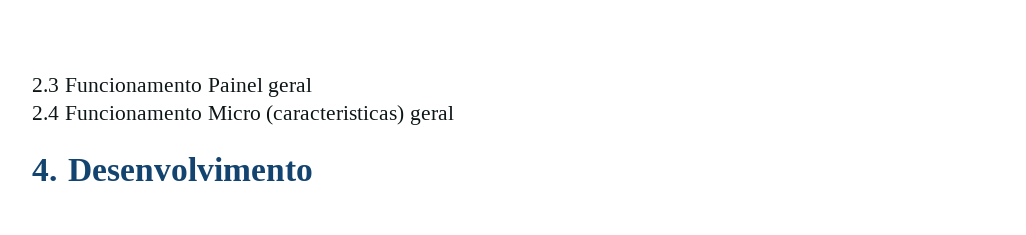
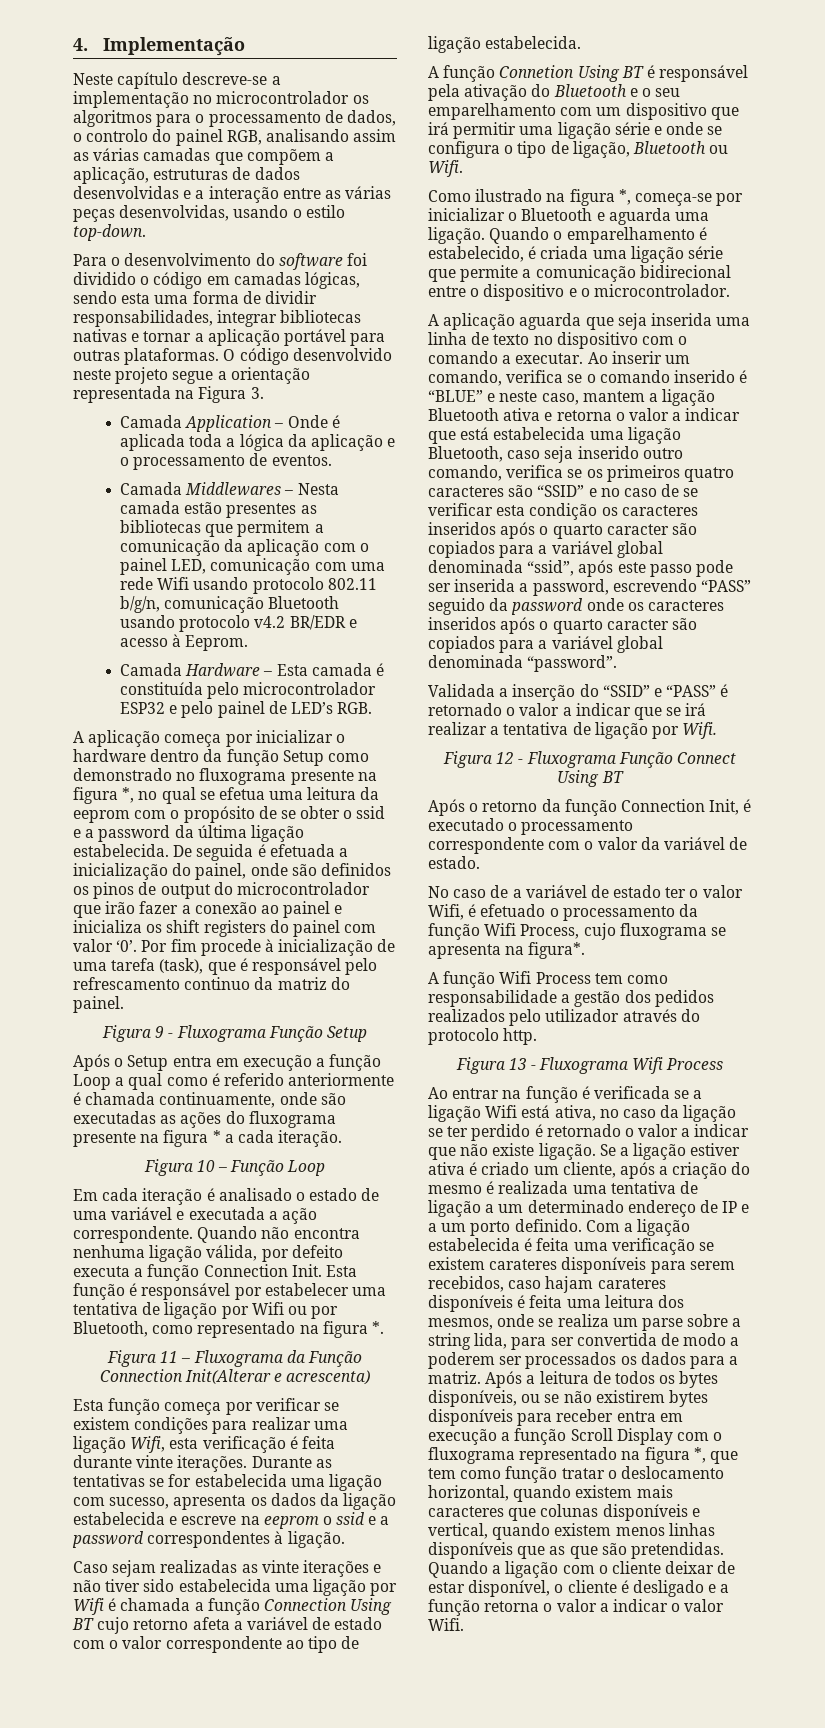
[32,78,313,97] [32,105,455,125] [32,157,313,181] 2.3 Funcionamento Painel geral // 2.4 Funcionamento Micro (caracteristicas) geral // 4. Desenvolvimento -> [73,37,245,56] [73,72,281,89] [73,91,369,108] [73,110,396,127] [73,129,397,146] [73,148,334,165] [73,167,300,184] [73,186,392,203] [73,205,345,222] [73,224,146,241] [73,253,367,270] [73,272,360,289] [73,291,317,304] [73,310,362,327] [73,329,386,346] [73,348,392,365] [73,367,310,384] [73,386,264,403] [120,415,340,432] [120,434,396,451] [120,453,332,470] [120,482,339,496] [120,501,317,518] [120,520,324,537] [120,539,369,556] [120,558,385,575] [120,577,377,594] [120,596,340,613] [120,615,357,632] [120,634,249,651] [120,663,384,677] [120,682,377,699] [120,701,373,718] [73,730,345,747] [73,749,369,766] [73,768,377,785] [73,787,380,804] [73,806,386,823] [73,825,304,842] [73,844,348,861] [73,863,391,880] [73,882,370,899] [73,901,343,918] [73,920,377,937] [73,939,396,956] [73,958,378,975] [73,977,350,990] [73,996,124,1013] [102,1025,367,1042] [73,1054,382,1071] [73,1073,395,1090] [73,1092,346,1108] [73,1111,336,1128] [73,1130,343,1147] [143,1159,326,1176] [73,1188,380,1205] [73,1207,317,1224] [73,1226,360,1243] [73,1245,343,1262] [73,1264,357,1281] [73,1283,386,1300] [73,1302,339,1319] [73,1321,384,1338] [107,1350,362,1367] [99,1369,371,1385] [73,1398,339,1415] [73,1417,348,1434] [73,1436,335,1453] [73,1455,332,1472] [73,1474,382,1491] [73,1493,397,1510] [73,1512,390,1529] [72,1531,345,1548] [73,1560,382,1577] [73,1579,398,1596] [73,1598,393,1615] [72,1617,383,1634] [73,1636,360,1653] [428,36,582,53] [428,65,749,82] [428,84,681,101] [428,103,739,120] [428,122,723,139] [428,141,729,158] [428,160,463,177] [428,189,744,206] [428,208,709,225] [428,227,707,244] [428,246,723,263] [428,265,731,282] [428,284,730,301] [428,313,751,330] [428,332,688,349] [428,351,690,364] [428,370,748,386] [428,389,716,406] [428,408,741,421] [428,427,681,444] [428,446,683,463] [428,465,734,482] [428,484,699,497] [428,503,698,520] [428,522,697,539] [428,541,663,558] [428,560,733,577] [428,579,751,596] [428,598,724,615] [428,617,697,634] [428,636,663,653] [428,655,618,672] [428,684,729,701] [428,703,707,720] [428,722,718,739] [443,751,736,768] [557,770,624,787] [428,799,752,816] [428,818,634,835] [428,837,748,854] [428,856,480,869] [428,885,743,898] [428,904,698,921] [428,923,726,940] [428,942,586,959] [428,971,668,988] [428,990,714,1007] [428,1009,700,1026] [428,1028,538,1045] [455,1057,724,1074] [428,1086,703,1103] [428,1105,737,1122] [428,1124,750,1141] [428,1143,741,1160] [428,1162,751,1179] [428,1181,698,1194] [428,1200,750,1217] [428,1219,691,1236] [428,1238,714,1255] [428,1257,735,1274] [428,1276,666,1293] [428,1295,684,1312] [428,1314,742,1331] [428,1333,740,1350] [428,1352,739,1369] [428,1371,719,1388] [428,1390,708,1407] [428,1409,683,1426] [428,1428,723,1445] [428,1447,738,1464] [428,1466,724,1483] [428,1485,673,1502] [428,1504,700,1521] [428,1523,715,1540] [428,1542,724,1559] [428,1561,736,1578] [428,1580,730,1597] [428,1599,725,1616] [428,1618,464,1631] 4. Implementação // Neste capítulo descreve-se a implementação no microcontrolador os algoritmos para o processamento de dados, o controlo do painel RGB, analisando assim as várias camadas que compõem a aplicação, estruturas de dados desenvolvidas e a interação entre as várias peças desenvolvidas, usando o estilo top-down. // Para o desenvolvimento do software foi dividido o código em camadas lógicas, sendo esta uma forma de dividir responsabilidades, integrar bibliotecas nativas e tornar a aplicação portável para outras plataformas. O código desenvolvido neste projeto segue a orientação representada na Figura 3. // Camada Application – Onde é aplicada toda a lógica da aplicação e o processamento de eventos. // Camada Middlewares – Nesta camada estão presentes as bibliotecas que permitem a comunicação da aplicação com o painel LED, comunicação com uma rede Wifi usando protocolo 802.11 b/g/n, comunicação Bluetooth usando protocolo v4.2 BR/EDR e acesso à Eeprom. // Camada Hardware – Esta camada é constituída pelo microcontrolador ESP32 e pelo painel de LED’s RGB. // A aplicação começa por inicializar o hardware dentro da função Setup como demonstrado no fluxograma presente na figura *, no qual se efetua uma leitura da eeprom com o propósito de se obter o ssid e a password da última ligação estabelecida. De seguida é efetuada a inicialização do painel, onde são definidos os pinos de output do microcontrolador que irão fazer a conexão ao painel e inicializa os shift registers do painel com valor ‘0’. Por fim procede à inicialização de uma tarefa (task), que é responsável pelo refrescamento continuo da matriz do painel. // Figura 9 - Fluxograma Função Setup // Após o Setup entra em execução a função Loop a qual como é referido anteriormente é chamada continuamente, onde são executadas as ações do fluxograma presente na figura * a cada iteração. // Figura 10 – Função Loop // Em cada iteração é analisado o estado de uma variável e executada a ação correspondente. Quando não encontra nenhuma ligação válida, por defeito executa a função Connection Init. Esta função é responsável por estabelecer uma tentativa de ligação por Wifi ou por Bluetooth, como representado na figura *. // Figura 11 – Fluxograma da Função Connection Init(Alterar e acrescenta) // Esta função começa por verificar se existem condições para realizar uma ligação Wifi, esta verificação é feita durante vinte iterações. Durante as tentativas se for estabelecida uma ligação com sucesso, apresenta os dados da ligação estabelecida e escreve na eeprom o ssid e a password correspondentes à ligação. // Caso sejam realizadas as vinte iterações e não tiver sido estabelecida uma ligação por Wifi é chamada a função Connection Using BT cujo retorno afeta a variável de estado com o valor correspondente ao tipo de ligação estabelecida. // A função Connetion Using BT é responsável pela ativação do Bluetooth e o seu emparelhamento com um dispositivo que irá permitir uma ligação série e onde se configura o tipo de ligação, Bluetooth ou Wifi. // Como ilustrado na figura *, começa-se por inicializar o Bluetooth e aguarda uma ligação. Quando o emparelhamento é estabelecido, é criada uma ligação série que permite a comunicação bidirecional entre o dispositivo e o microcontrolador. // A aplicação aguarda que seja inserida uma linha de texto no dispositivo com o comando a executar. Ao inserir um comando, verifica se o comando inserido é “BLUE” e neste caso, mantem a ligação Bluetooth ativa e retorna o valor a indicar que está estabelecida uma ligação Bluetooth, caso seja inserido outro comando, verifica se os primeiros quatro caracteres são “SSID” e no caso de se verificar esta condição os caracteres inseridos após o quarto caracter são copiados para a variável global denominada “ssid”, após este passo pode ser inserida a password, escrevendo “PASS” seguido da password onde os caracteres inseridos após o quarto caracter são copiados para a variável global denominada “password”. // Validada a inserção do “SSID” e “PASS” é retornado o valor a indicar que se irá realizar a tentativa de ligação por Wifi. // Figura 12 - Fluxograma Função Connect Using BT // Após o retorno da função Connection Init, é executado o processamento correspondente com o valor da variável de estado. // No caso de a variável de estado ter o valor Wifi, é efetuado o processamento da função Wifi Process, cujo fluxograma se apresenta na figura*. // A função Wifi Process tem como responsabilidade a gestão dos pedidos realizados pelo utilizador através do protocolo http. // Figura 13 - Fluxograma Wifi Process // Ao entrar na função é verificada se a ligação Wifi está ativa, no caso da ligação se ter perdido é retornado o valor a indicar que não existe ligação. Se a ligação estiver ativa é criado um cliente, após a criação do mesmo é realizada uma tentativa de ligação a um determinado endereço de IP e a um porto definido. Com a ligação estabelecida é feita uma verificação se existem carateres disponíveis para serem recebidos, caso hajam carateres disponíveis é feita uma leitura dos mesmos, onde se realiza um parse sobre a string lida, para ser convertida de modo a poderem ser processados os dados para a matriz. Após a leitura de todos os bytes disponíveis, ou se não existirem bytes disponíveis para receber entra em execução a função Scroll Display com o fluxograma representado na figura *, que tem como função tratar o deslocamento horizontal, quando existem mais caracteres que colunas disponíveis e vertical, quando existem menos linhas disponíveis que as que são pretendidas. Quando a ligação com o cliente deixar de estar disponível, o cliente é desligado e a função retorna o valor a indicar o valor Wifi.

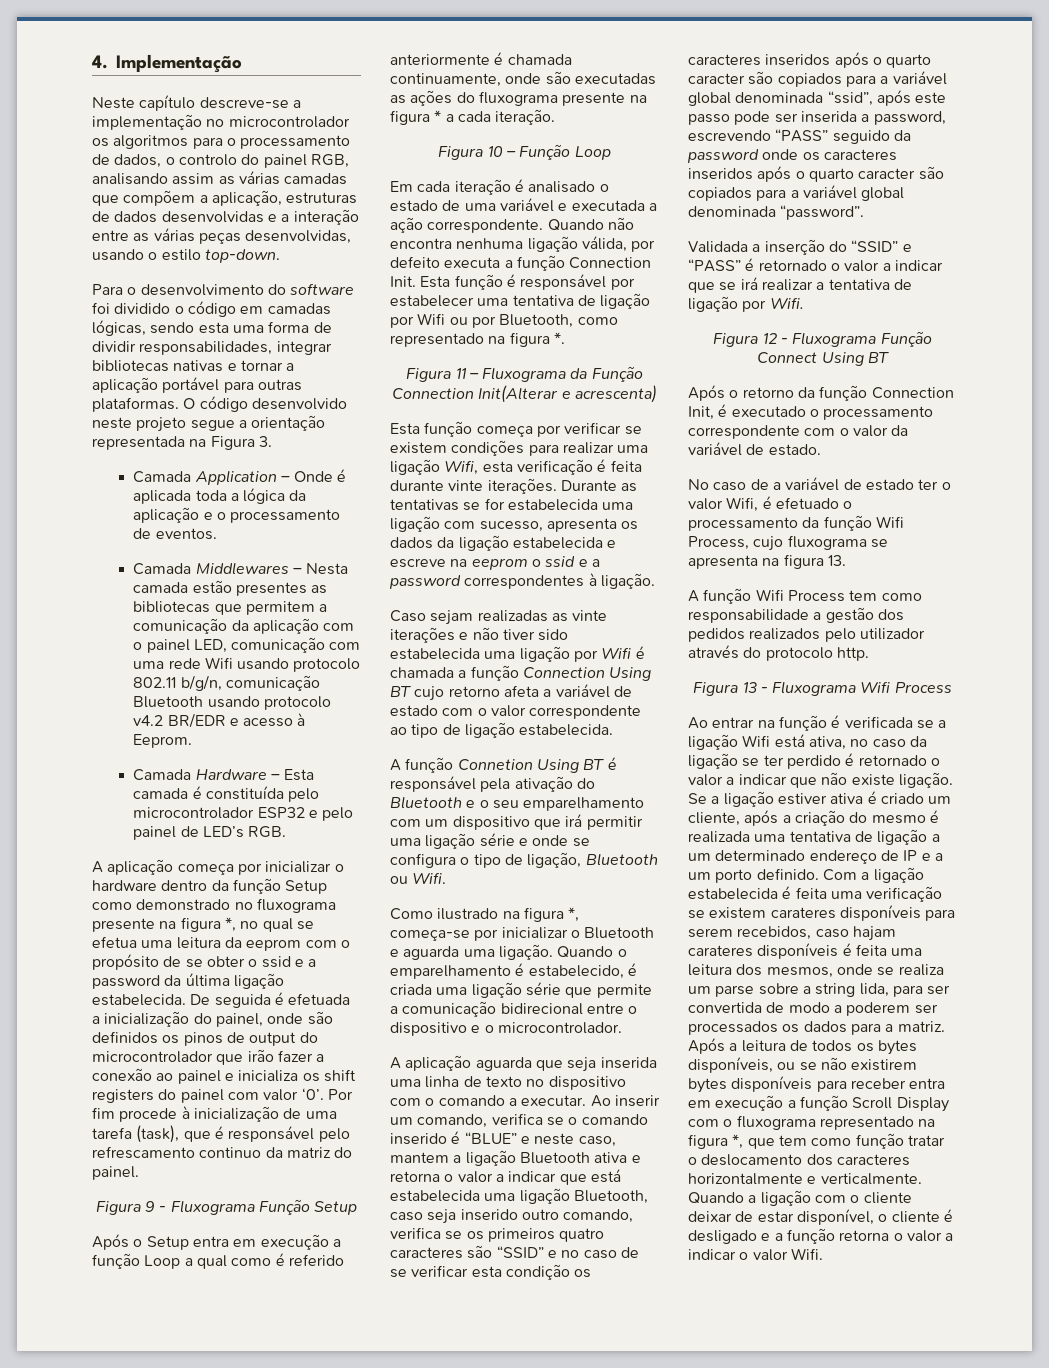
[528,942,586,959] figura*. -> [783,554,846,569] figura 13.
[428,1485,673,1502] [428,1504,700,1521] [428,1523,715,1540] [428,1542,724,1559] horizontal, quando existem mais caracteres que colunas disponíveis e vertical, quando existem menos linhas disponíveis que as que são pretendidas. -> [806,1154,910,1166] [688,1173,922,1185] dos caracteres horizontalmente e verticalmente.

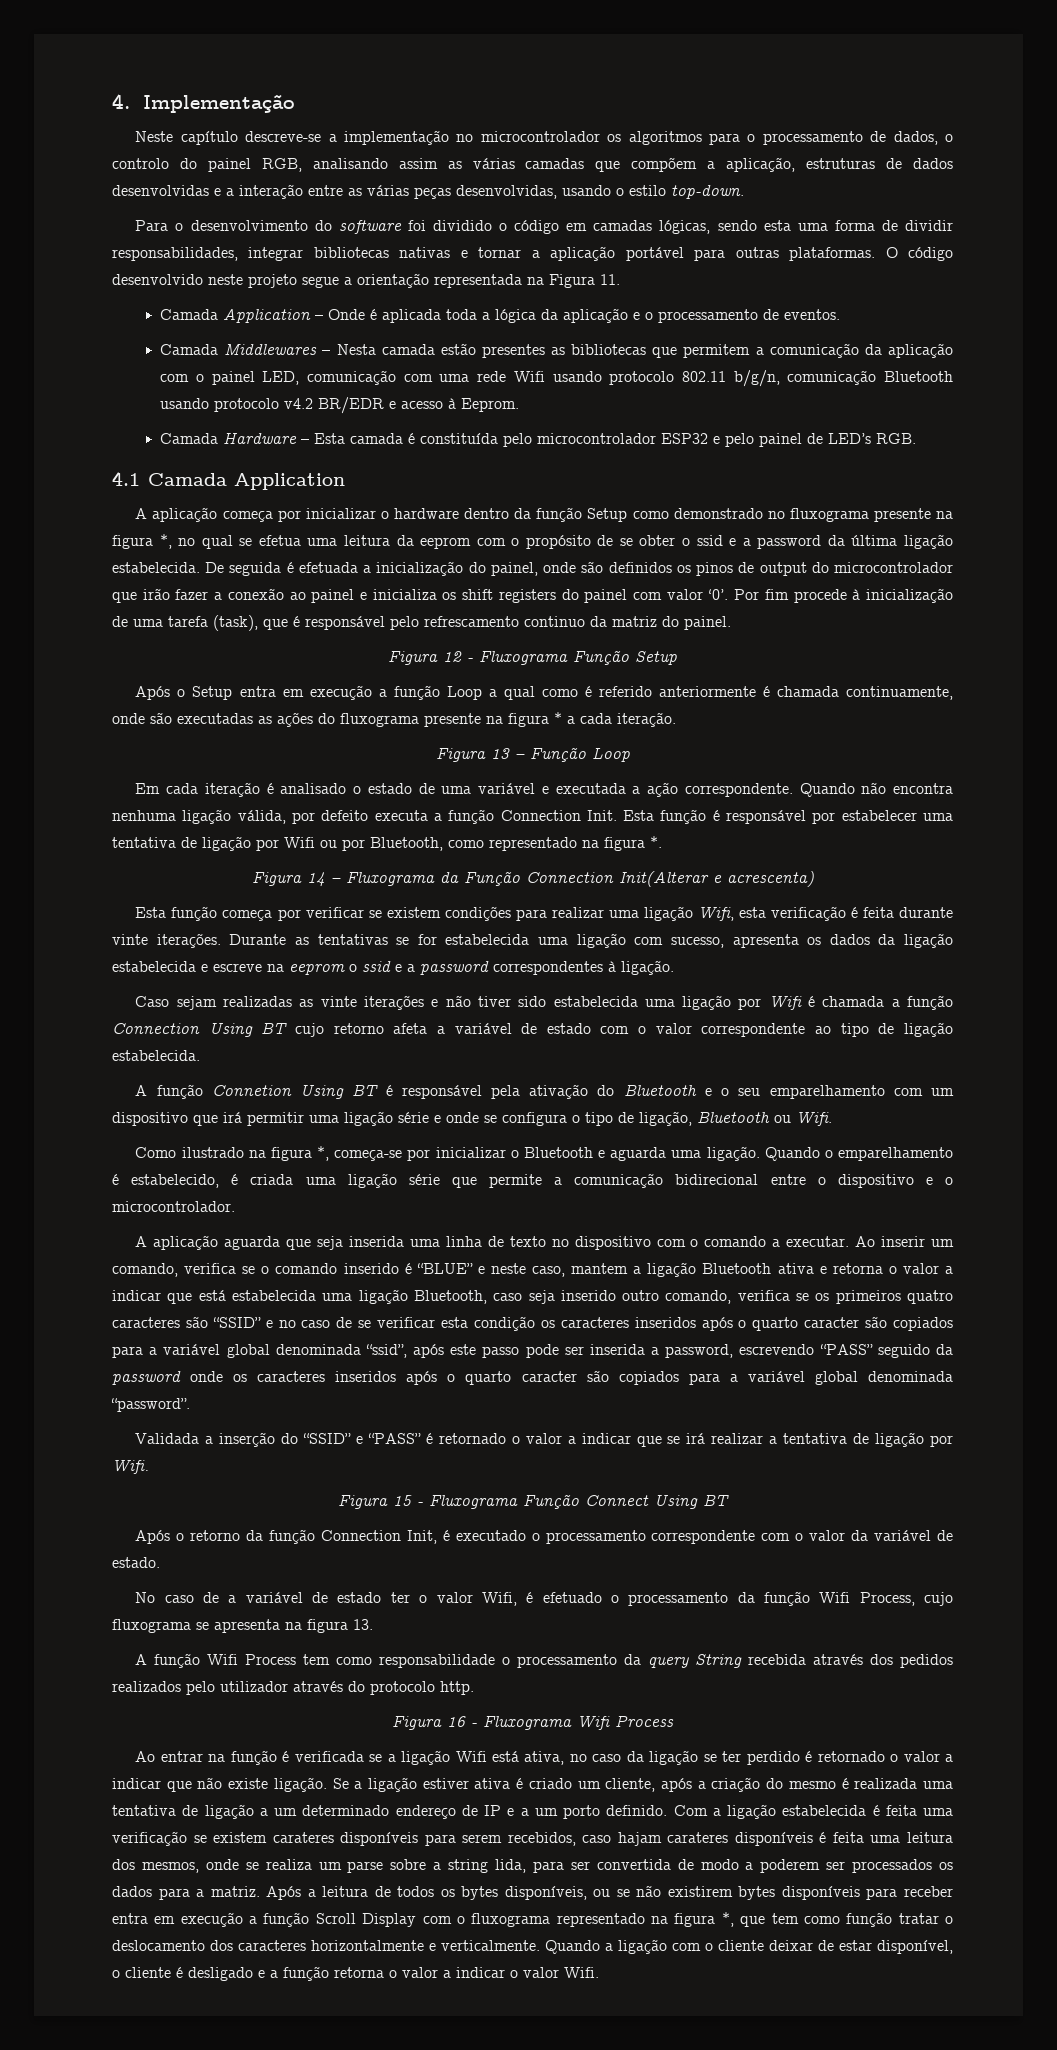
[258,436,272,447] 3. -> [600,274,620,285] 11.
(287, 832) none -> [112,471,345,490] // 4.1 Camada Application
[145,1201,156,1212] 9 -> [443,651,462,662] 12
[487,146,503,157] 10 -> [490,748,510,759] 13
[455,368,467,379] 11 -> [306,872,325,887] 14
[762,333,777,344] 12 -> [393,1495,412,1506] 15
[813,607,874,623] a gestão -> [502,1654,864,1668] o processamento da query String recebida através
[742,682,757,693] 13 -> [447,1716,466,1727] 16

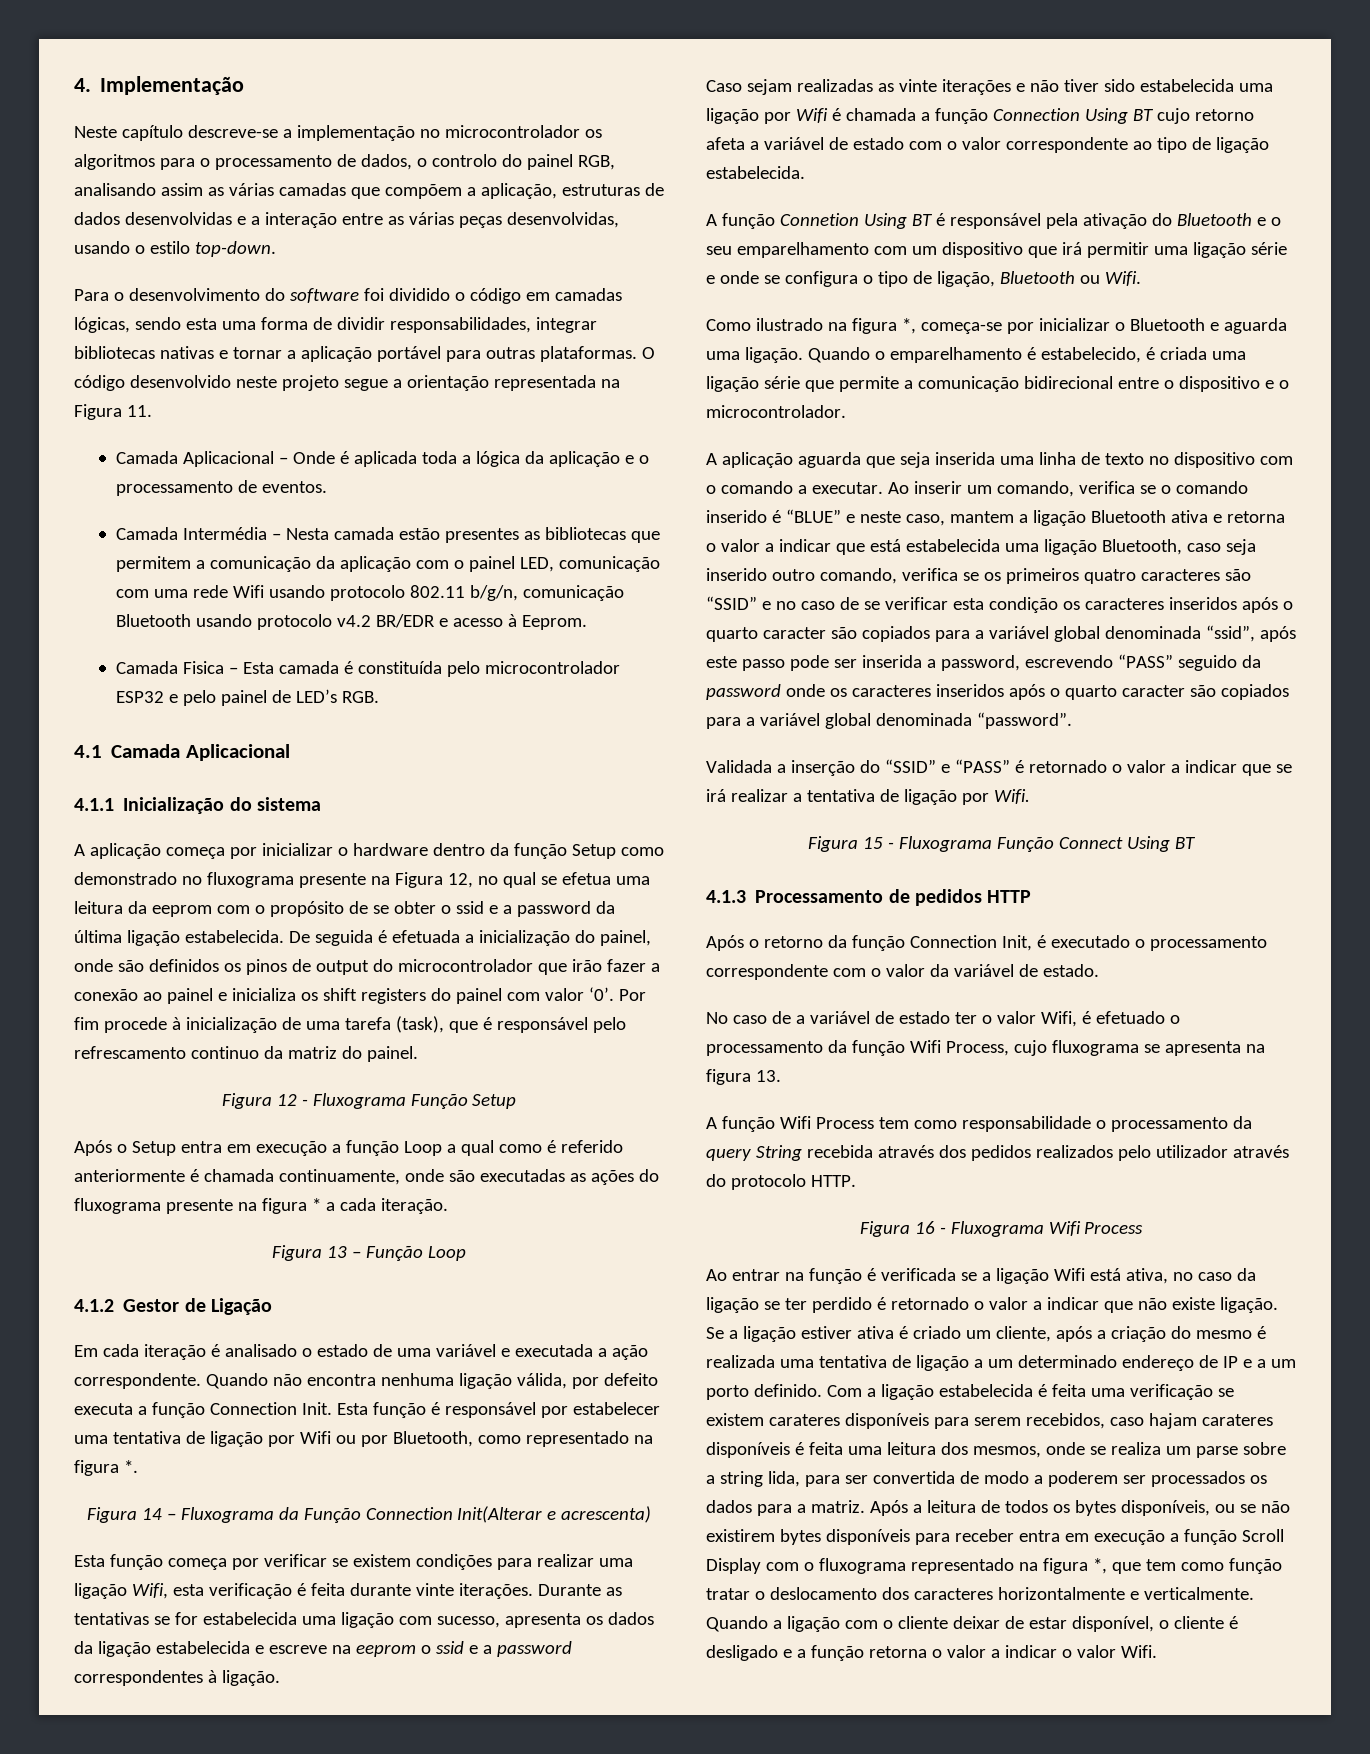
[223,309,312,323] Application -> [182,451,274,467] Aplicacional
[224,343,318,355] Middlewares -> [182,527,267,540] Intermédia
[223,432,298,444] Hardware -> [182,661,224,674] Fisica
[234,473,345,490] Application -> [185,744,290,761] [74,797,321,814] Aplicacional // 4.1.1 Inicialização do sistema
[112,534,172,549] figura *, -> [394,872,473,888] Figura 12,
(630, 754) none -> [74,1298,272,1315] // 4.1.2 Gestor de Ligação
(729, 1500) none -> [706,889,1032,906] // 4.1.3 Processamento de pedidos HTTP
[440,1681,474,1695] http. -> [810,1175,856,1187] HTTP.

